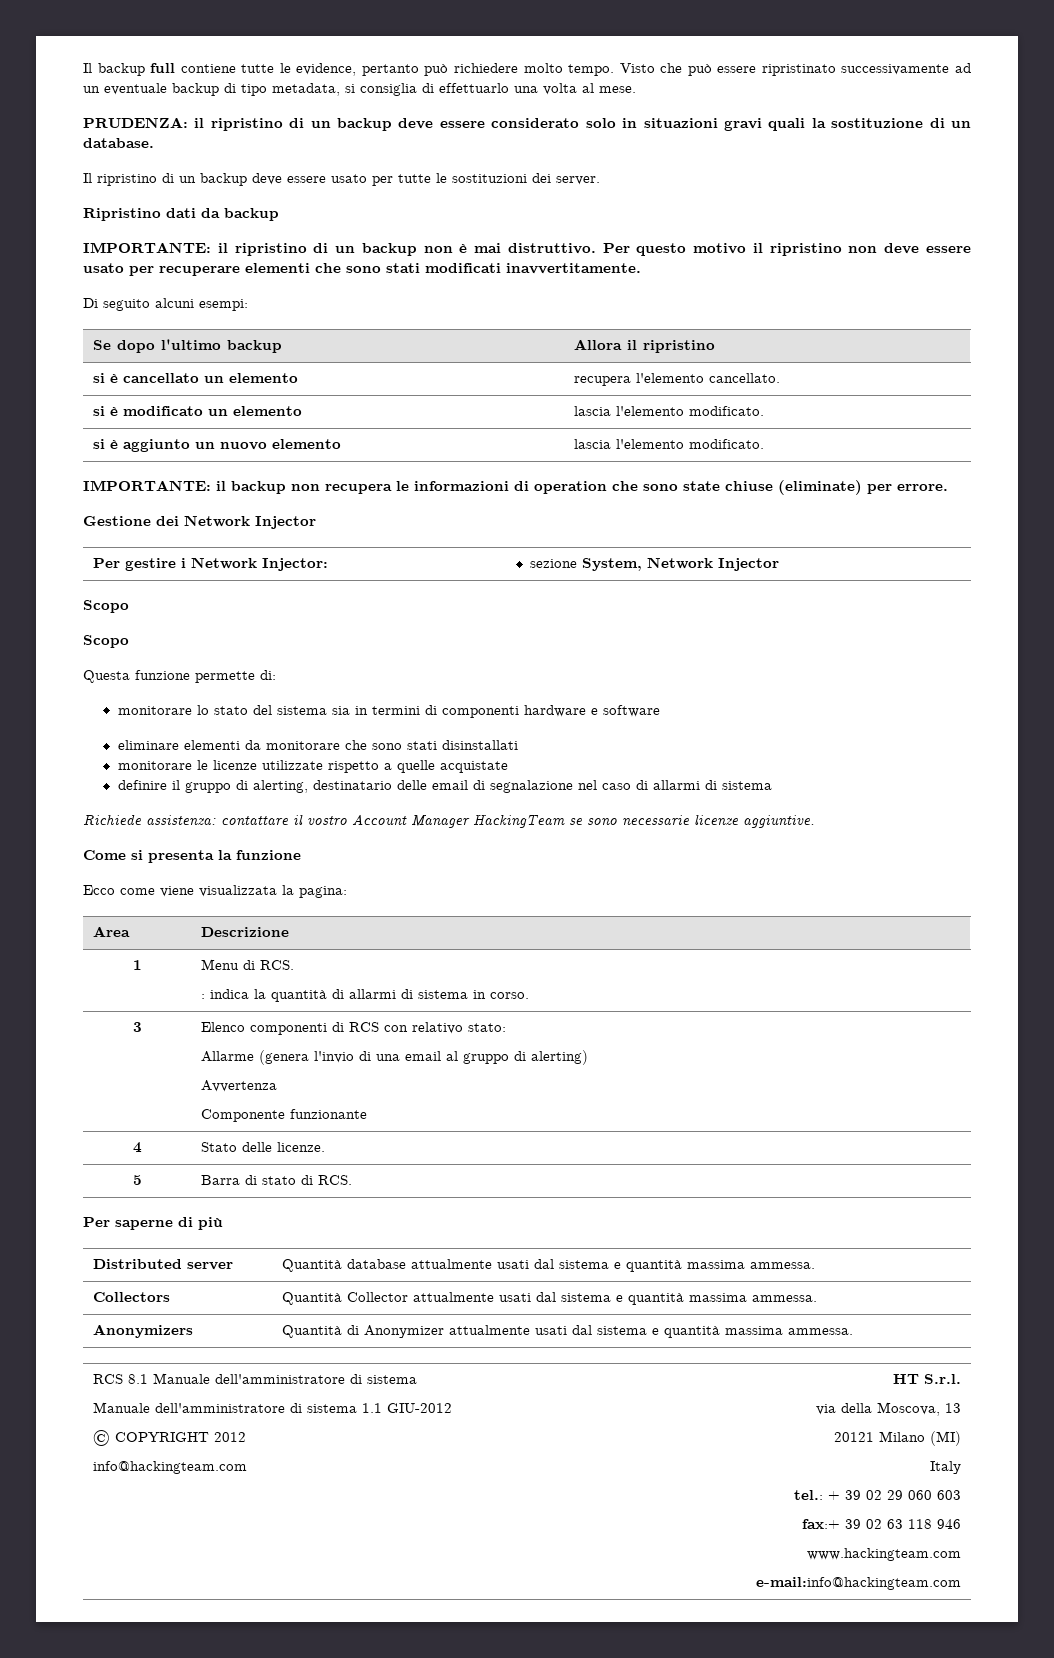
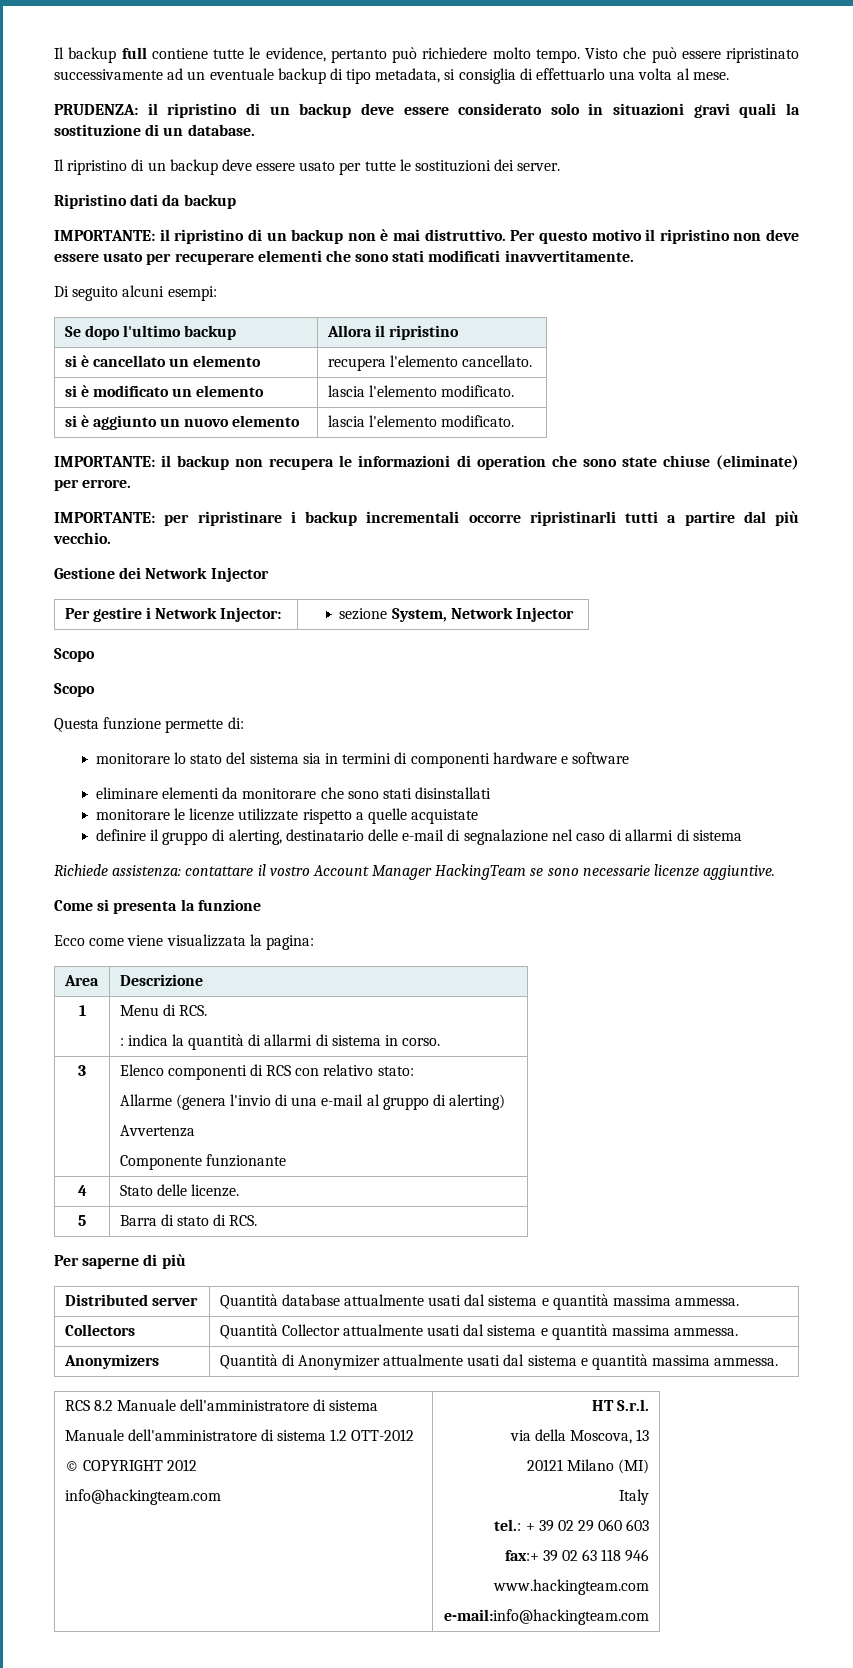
(948, 487) none -> [54,511,799,526] [53,532,111,544] // IMPORTANTE: per ripristinare i backup incrementali occorre ripristinarli tutti a partire dal più vecchio.
[431,780,468,790] email -> [402,829,445,841] e-mail
[404,1051,441,1061] email -> [321,1094,364,1106] e-mail
[127,1374,148,1384] 8.1 -> [93,1400,113,1411] 8.2
[361,1403,452,1413] 1.1 GIU-2012 -> [330,1429,415,1441] 1.2 OTT-2012

